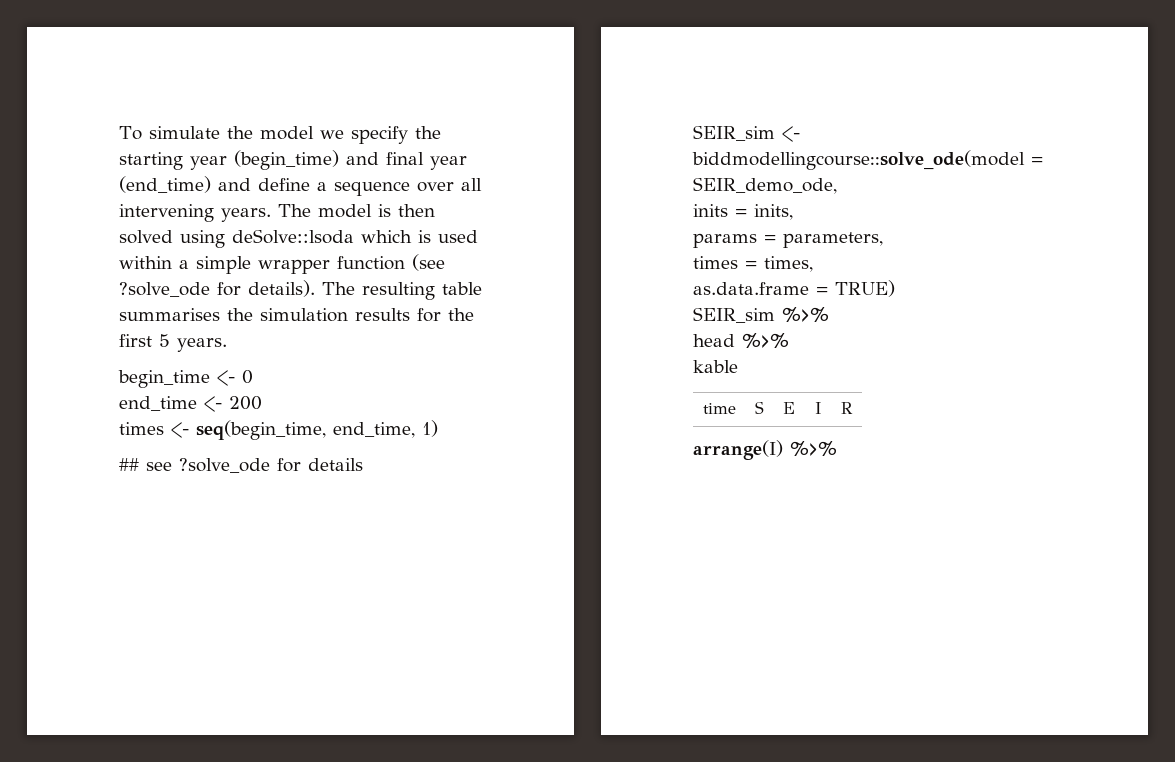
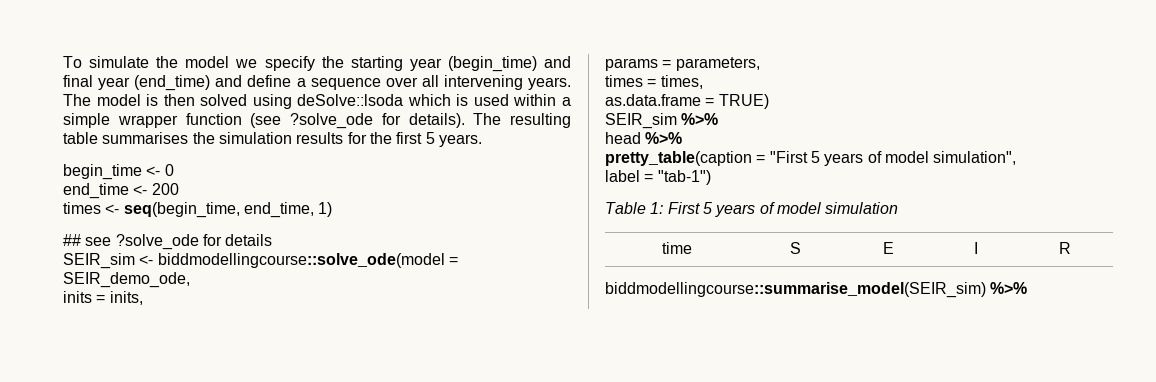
[693,360,738,373] kable -> [605,151,1017,166] [605,170,711,185] [605,202,899,217] pretty_table(caption = "First 5 years of model simulation", // label = "tab-1") // Table 1: First 5 years of model simulation
[693,440,783,460] arrange(I) -> [605,282,986,298] biddmodellingcourse::summarise_model(SEIR_sim)

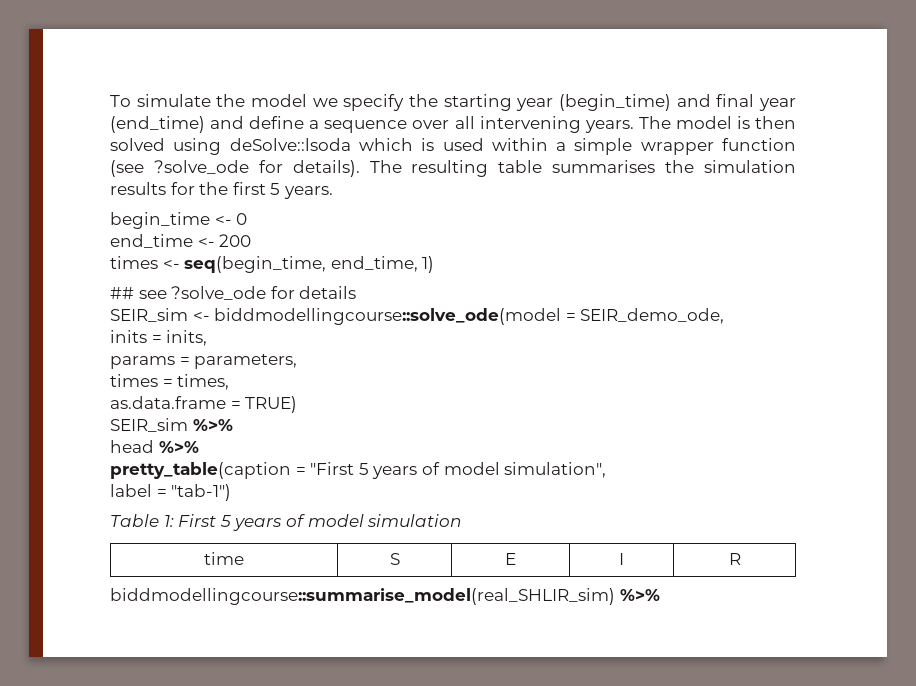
[605,282,986,298] biddmodellingcourse::summarise_model(SEIR_sim) -> [110,588,615,605] biddmodellingcourse::summarise_model(real_SHLIR_sim)

